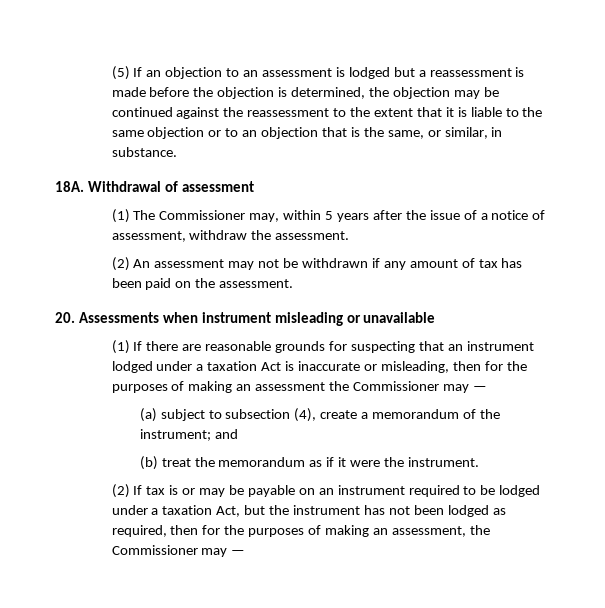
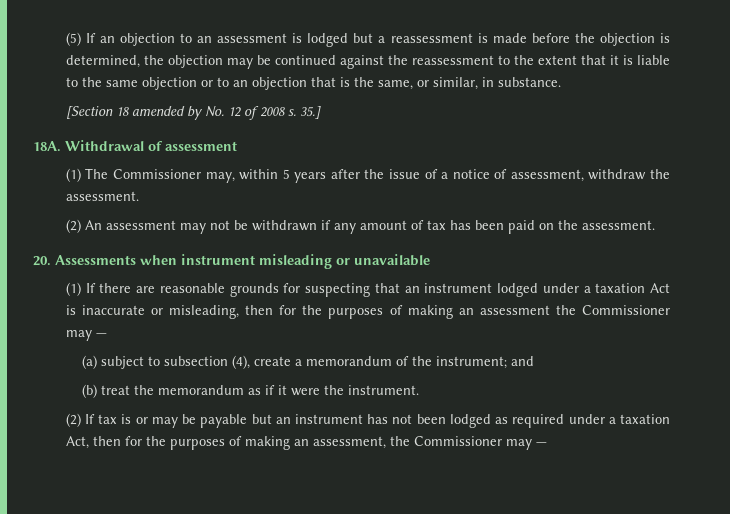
(177, 152) none -> [65,106,321,120] // [Section 18 amended by No. 12 of 2008 s. 35.]
[298,485,541,497] [111,505,360,517] on an instrument required to be lodged under a taxation Act, but the instrument -> [251,414,363,424] but an instrument
[111,525,167,537] required, -> [512,414,670,428] [65,436,89,449] required under a taxation Act,

